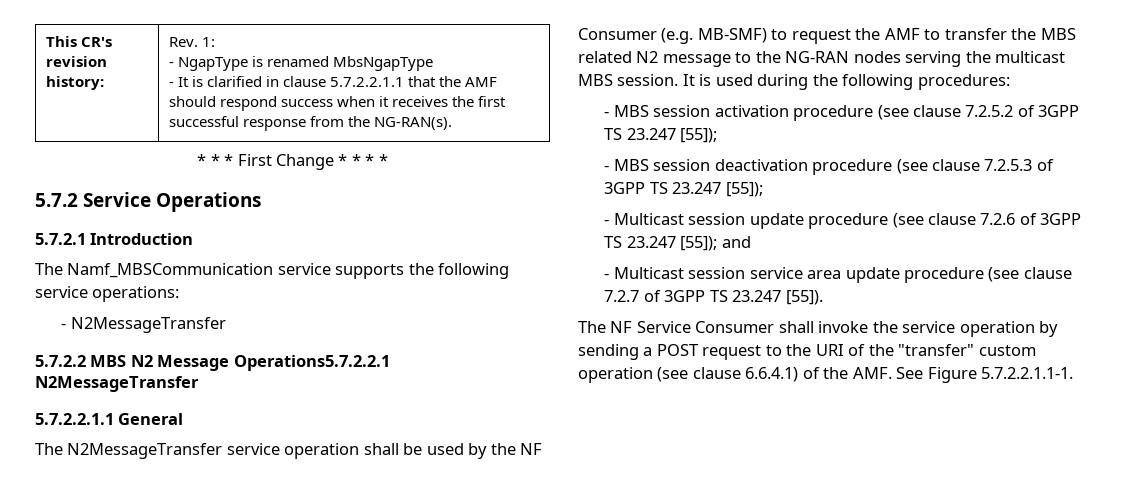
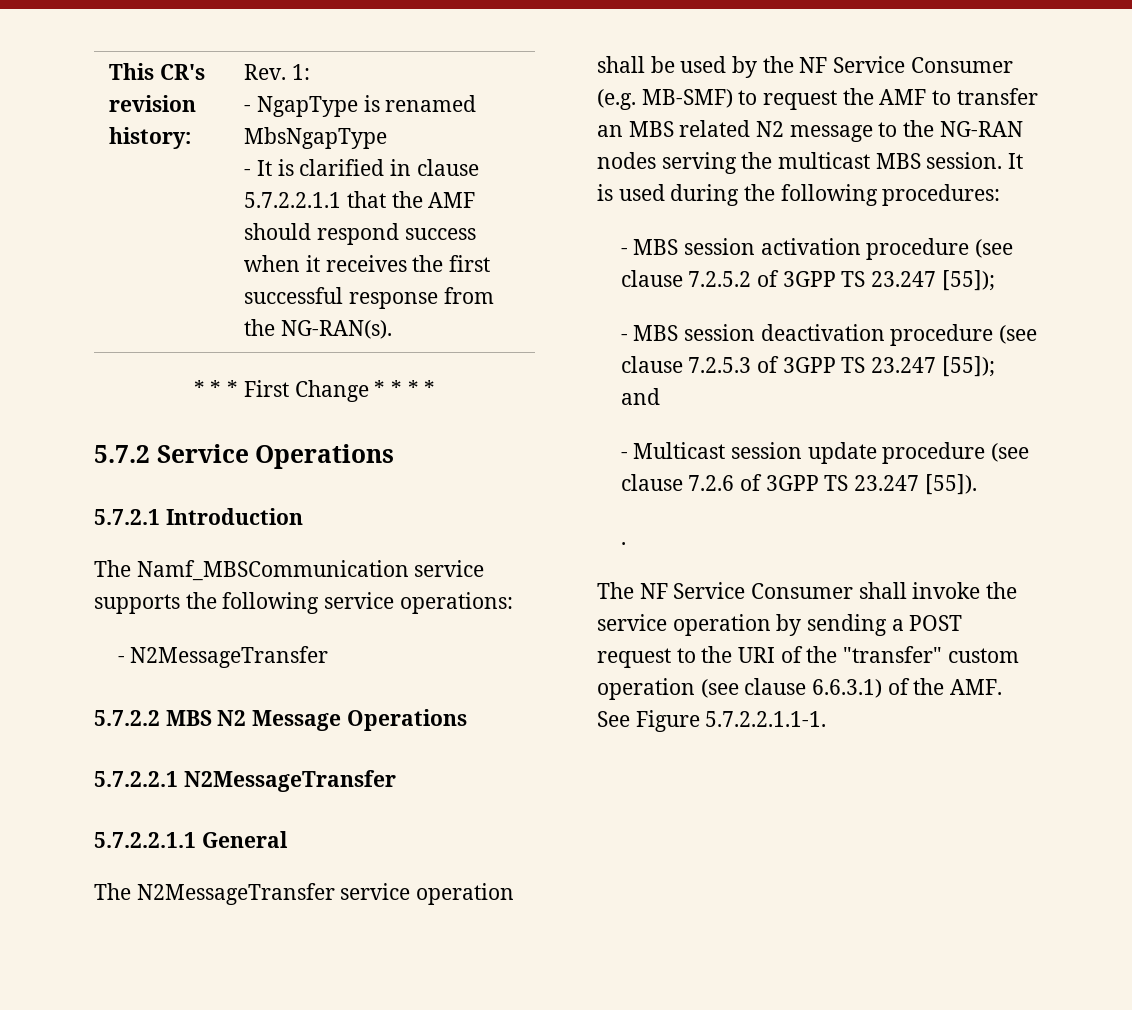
[233,355,390,371] Operations5.7.2.2.1 -> [346,709,467,731] [94,771,178,787] Operations // 5.7.2.2.1
(543, 449) none -> [833,56,906,73] Service
[1011,28,1037,40] the -> [597,125,623,137] an
(763, 189) none -> [620,388,660,405] and
[680,236,751,251] [604,267,1072,283] [604,290,823,305] [55]); and // - Multicast session service area update procedure (see clause 7.2.7 of 3GPP TS 23.247 [55]). -> [924,474,977,495] [620,542,626,545] [55]). // .
[745,367,799,382] 6.6.4.1) -> [812,679,883,698] 6.6.3.1)

